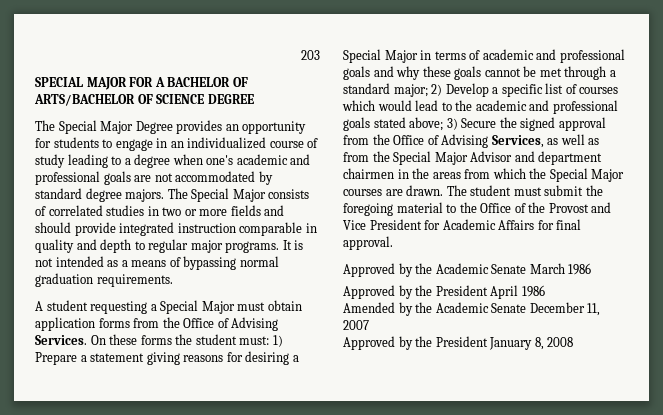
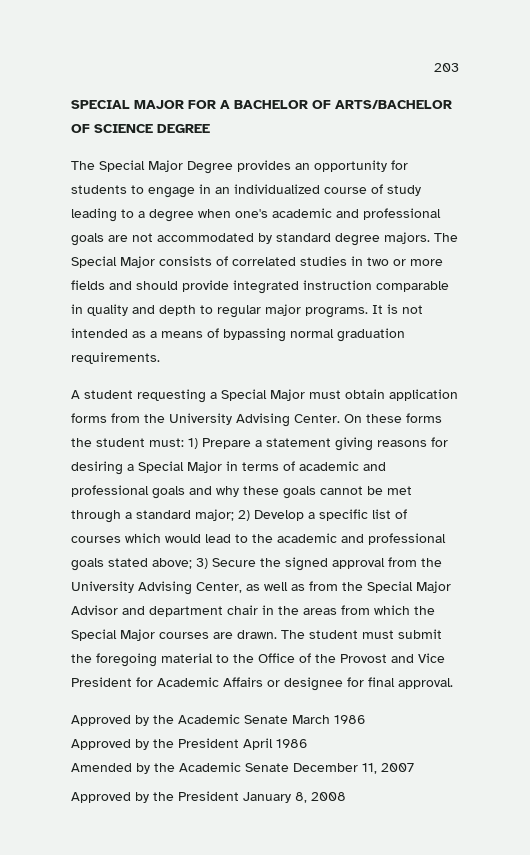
[183,317,279,331] [35,335,87,345] Office of Advising Services. -> [169,413,340,427] University Advising Center.
[393,134,544,148] Office of Advising Services, -> [71,581,242,595] University Advising Center,
[343,168,394,179] chairmen -> [227,605,258,615] chair
(535, 225) none -> [267,677,343,691] or designee

